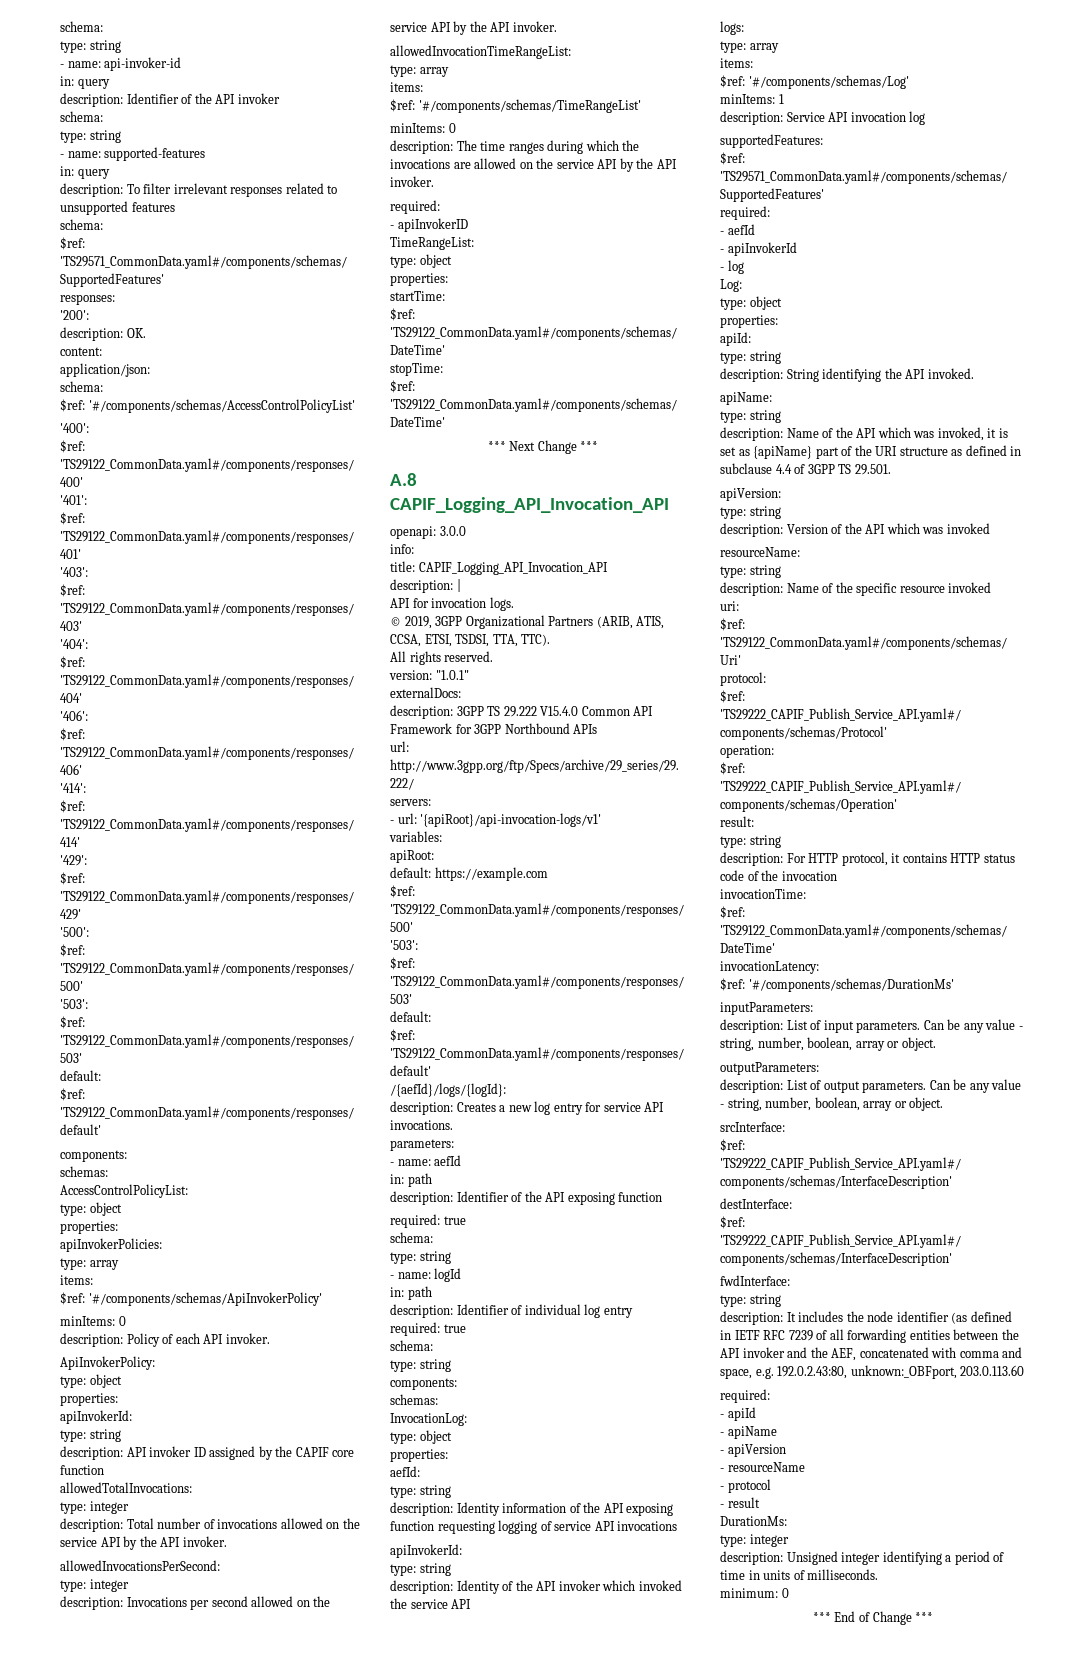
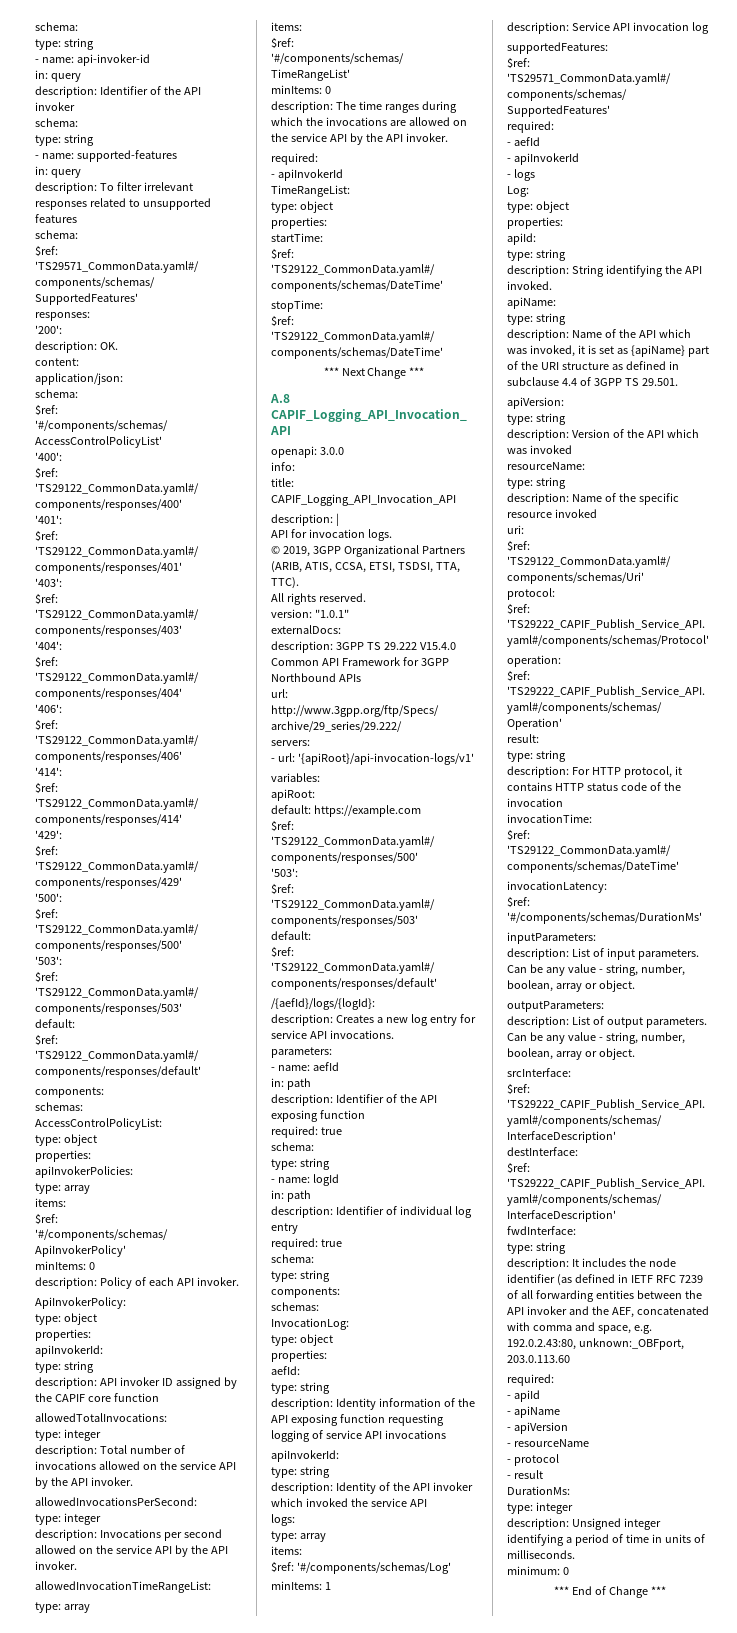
[397,218,468,232] apiInvokerID -> [277,169,343,181] apiInvokerId
[727,260,744,274] log -> [513,169,535,181] logs

